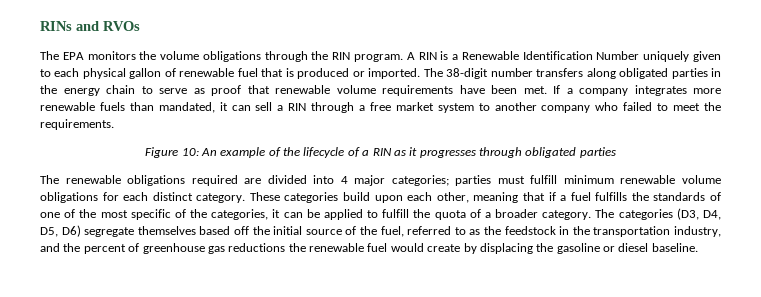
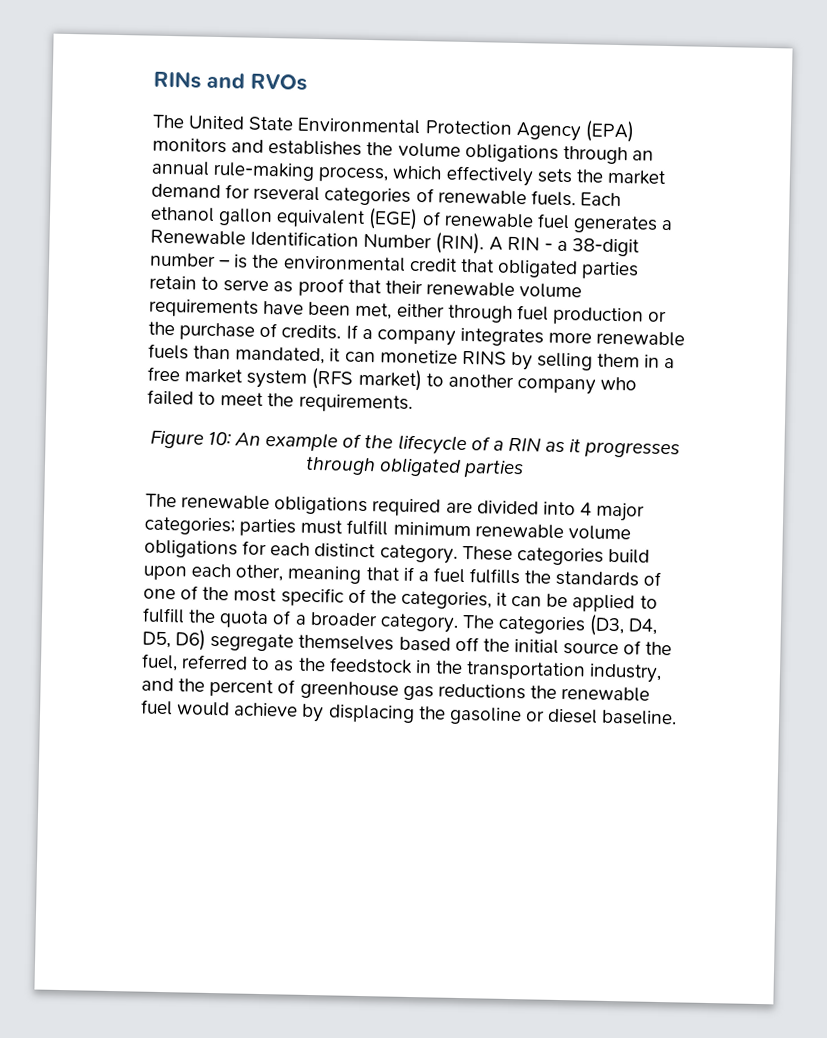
[62,51,721,62] [40,68,722,79] [40,85,135,96] EPA monitors the volume obligations through the RIN program. A RIN is a Renewable Identification Number uniquely given to each physical gallon of renewable fuel that is produced or imported. The 38-digit number transfers along obligated parties in the energy chain -> [188,115,635,143] [152,137,654,165] [151,160,667,187] [151,183,621,207] [150,206,674,234] [150,229,641,257] [150,252,640,280] [149,275,197,290] United State Environmental Protection Agency (EPA) monitors and establishes the volume obligations through an annual rule-making process, which effectively sets the market demand for rseveral categories of renewable fuels. Each ethanol gallon equivalent (EGE) of renewable fuel generates a Renewable Identification Number (RIN). A RIN - a 38-digit number – is the environmental credit that obligated parties retain
(270, 89) none -> [384,280,423,295] their
[523,86,547,94] met. -> [355,302,668,326] [148,321,342,341] met, either through fuel production or the purchase of credits.
[255,102,355,113] sell a RIN through -> [379,349,661,371] monetize RINS by selling them in
(474, 108) none -> [311,367,422,392] (RFS market)
[427,244,461,252] create -> [234,702,299,717] achieve

